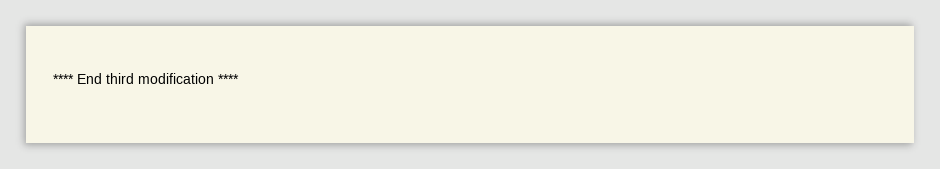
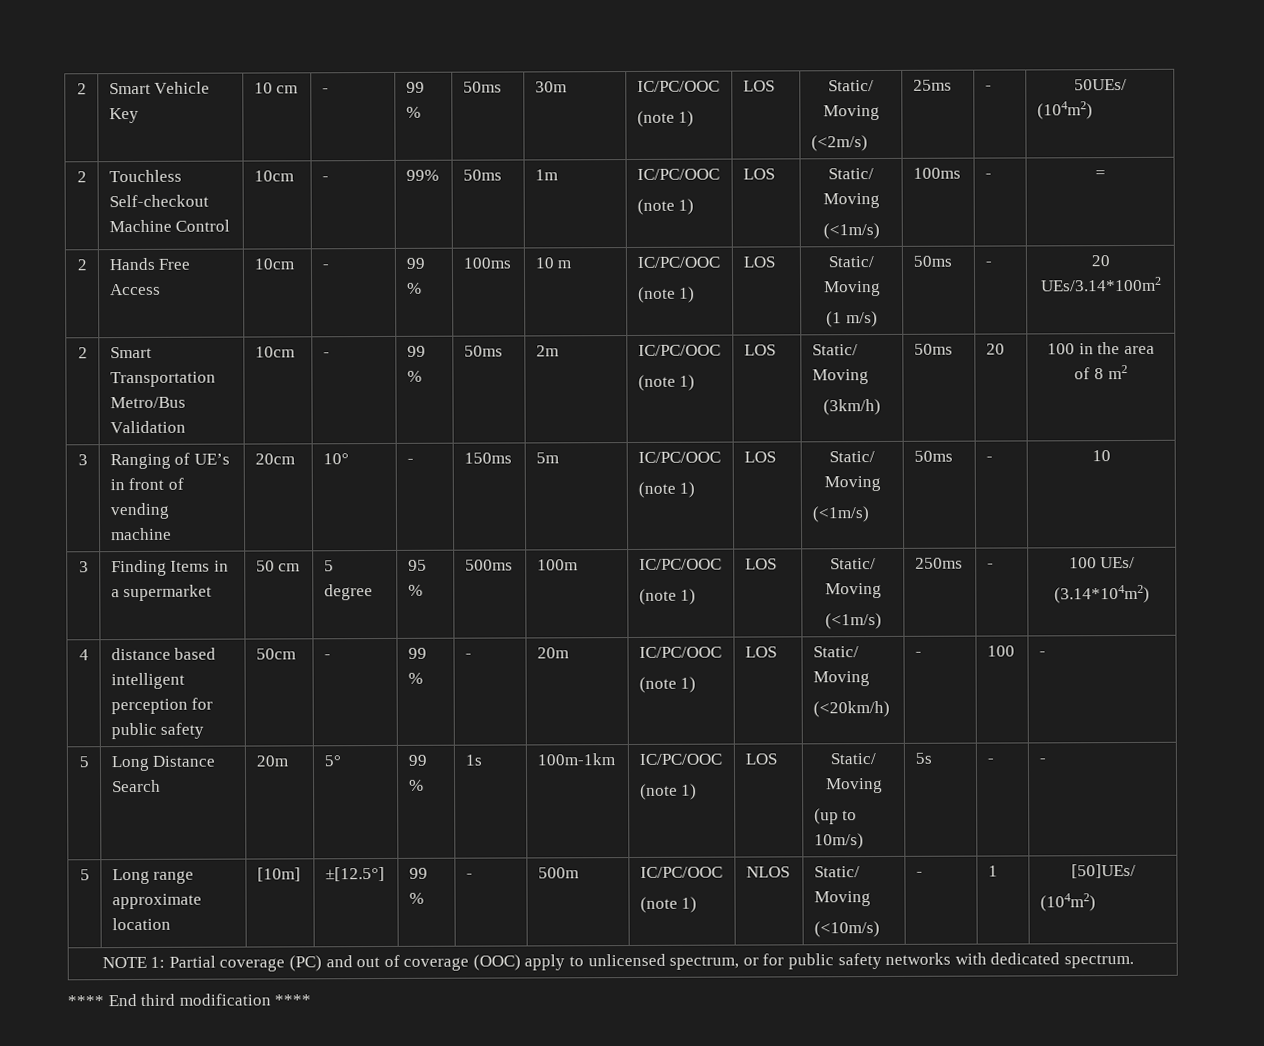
(53, 79) none -> [76,83,87,95] [108,81,211,95] [108,107,139,124] [253,82,299,94] [321,88,329,94] [405,81,425,93] [405,106,421,118] [462,81,502,93] [534,81,567,93] [636,80,720,92] [636,110,695,127] [742,80,775,92] [828,80,874,92] [822,105,880,121] [810,135,868,152] [912,79,952,91] [984,85,992,91] [1073,79,1127,91] [1036,101,1093,120] [76,171,87,183] [108,169,182,183] [108,194,209,208] [108,219,231,233] [253,170,294,182] [321,176,329,182] [405,169,439,181] [462,169,502,181] [534,169,558,181] [636,168,720,180] [636,198,695,215] [742,168,775,180] [828,168,874,180] [822,193,880,209] [822,223,880,240] [912,167,961,179] [984,173,992,179] [1094,170,1106,179] [76,259,87,271] [108,257,191,271] [109,283,161,296] [253,258,294,270] [321,264,329,270] [405,257,425,269] [406,282,422,294] [462,257,511,269] [534,257,572,269] [636,256,720,268] [637,286,696,303] [742,256,775,268] [828,256,874,268] [823,281,881,297] [826,311,878,328] [912,255,952,267] [984,261,992,267] [1090,255,1110,267] [1040,276,1162,292] [77,347,88,359] [109,346,152,359] [109,371,216,388] [109,396,186,409] [109,420,186,434] [254,346,295,358] [322,352,330,358] [406,345,426,357] [406,370,422,382] [463,345,503,357] [535,345,559,357] [637,344,721,356] [637,374,696,391] [743,344,776,356] [811,344,858,356] [811,369,869,385] [823,399,881,416] [913,343,953,355] [985,343,1005,355] [1047,342,1155,355] [1074,365,1128,380] [77,454,88,466] [109,452,231,470] [109,477,185,491] [109,502,169,520] [110,527,172,541] [254,453,295,465] [322,453,349,465] [406,458,414,464] [463,452,512,464] [535,452,559,464] [637,451,721,463] [637,481,696,498] [743,451,776,463] [829,451,875,463] [823,476,881,492] [811,506,869,523] [913,450,953,462] [985,456,993,462] [1091,450,1111,462] [78,561,89,573] [110,559,230,577] [110,584,213,602] [255,560,301,572] [323,560,334,572] [323,584,373,601] [407,559,427,571] [407,584,423,596] [464,559,513,571] [536,559,578,571] [638,558,722,570] [638,588,697,605] [744,558,777,570] [830,558,876,570] [824,582,882,599] [824,612,882,630] [914,557,963,569] [986,563,994,569] [1068,556,1136,569] [1054,584,1150,604] [78,649,89,661] [110,647,217,661] [110,672,185,690] [110,697,214,715] [110,722,205,740] [255,648,296,660] [323,654,331,660] [407,647,427,659] [407,672,423,684] [464,653,472,659] [536,647,569,659] [638,646,722,658] [638,676,697,693] [744,646,777,658] [812,646,859,658] [812,671,870,687] [812,700,890,718] [914,651,922,657] [986,645,1015,657] [1038,651,1046,657] [78,756,89,768] [110,755,216,772] [111,779,161,793] [255,755,288,767] [323,755,341,767] [407,754,427,766] [408,779,424,791] [464,754,482,766] [536,753,615,766] [638,753,722,765] [639,783,698,800] [744,753,777,765] [830,753,876,765] [825,777,883,794] [813,808,858,825] [813,833,864,850] [914,752,932,764] [986,758,994,764] [1038,758,1046,764] [79,869,90,881] [111,868,195,885] [111,893,202,910] [111,917,171,931] [256,867,301,882] [324,866,385,882] [408,867,428,879] [408,892,424,904] [465,873,473,879] [537,867,579,879] [639,866,723,878] [639,896,698,913] [745,866,790,878] [813,866,860,878] [813,891,871,907] [813,921,880,938] [915,871,923,877] [987,865,998,877] [1070,863,1136,879] [1039,893,1096,912] [101,952,1134,972] 2 | Smart Vehicle Key | 10 cm | - | 99 % | 50ms | 30m | IC/PC/OOC // (note 1) | LOS | Static/ Moving // (<2m/s) | 25ms | - | 50UEs/ // (104m2) // 2 | Touchless Self-checkout Machine Control | 10cm | - | 99% | 50ms | 1m | IC/PC/OOC // (note 1) | LOS | Static/ Moving // (<1m/s) | 100ms | - | = // 2 | Hands Free Access | 10cm | - | 99 % | 100ms | 10 m | IC/PC/OOC // (note 1) | LOS | Static/ Moving // (1 m/s) | 50ms | - | 20 UEs/3.14*100m2 // 2 | Smart Transportation Metro/Bus Validation | 10cm | - | 99 % | 50ms | 2m | IC/PC/OOC // (note 1) | LOS | Static/ Moving // (3km/h) | 50ms | 20 | 100 in the area of 8 m2 // 3 | Ranging of UE’s in front of vending machine | 20cm | 10° | - | 150ms | 5m | IC/PC/OOC // (note 1) | LOS | Static/ Moving // (<1m/s) | 50ms | - | 10 // 3 | Finding Items in a supermarket | 50 cm | 5 degree | 95 % | 500ms | 100m | IC/PC/OOC // (note 1) | LOS | Static/ Moving // (<1m/s) | 250ms | - | 100 UEs/ // (3.14*104m2) // 4 | distance based intelligent perception for public safety | 50cm | - | 99 % | - | 20m | IC/PC/OOC // (note 1) | LOS | Static/ Moving // (<20km/h) | - | 100 | - // 5 | Long Distance Search | 20m | 5° | 99 % | 1s | 100m-1km | IC/PC/OOC // (note 1) | LOS | Static/ Moving // (up to 10m/s) | 5s | - | - // 5 | Long range approximate location | [10m] | ±[12.5°] | 99 % | - | 500m | IC/PC/OOC // (note 1) | NLOS | Static/ Moving // (<10m/s) | - | 1 | [50]UEs/ // (104m2) // NOTE 1: Partial coverage (PC) and out of coverage (OOC) apply to unlicensed spectrum, or for public safety networks with dedicated spectrum. //

